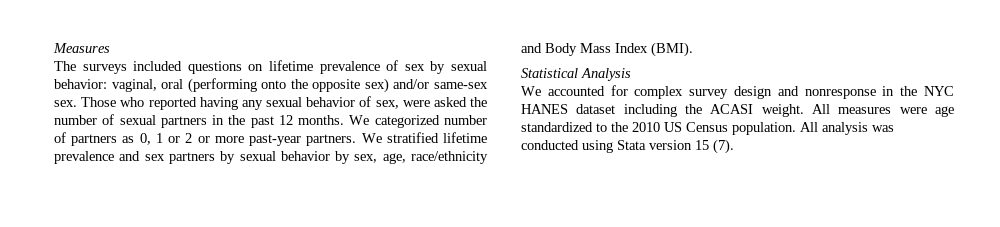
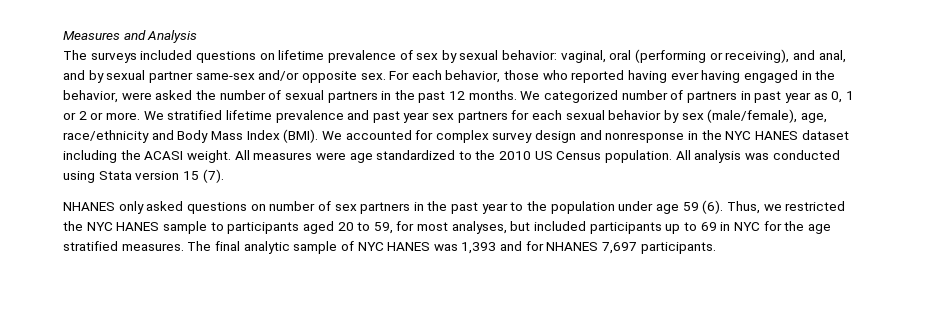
(110, 48) none -> [123,30,198,43] and Analysis
[261,78,488,93] [54,96,399,110] onto the opposite sex) and/or same-sex sex. Those who reported having any sexual behavior of sex, -> [709,49,846,63] [63,70,836,83] [63,90,118,103] or receiving), and anal, and by sexual partner same-sex and/or opposite sex. For each behavior, those who reported having ever having engaged in the behavior,
(118, 140) none -> [740,91,811,103] in past year
[214,134,357,146] more past-year partners. -> [105,112,140,120] more.
[144,151,236,164] sex partners by -> [372,110,563,123] past year sex partners for each
[354,154,378,163] sex, -> [681,109,798,123] sex (male/female),
[521,68,631,81] // Statistical Analysis // -> (319, 136) none
(734, 146) none -> [63,200,846,214] [63,221,831,234] [63,241,716,254] // NHANES only asked questions on number of sex partners in the past year to the population under age 59 (6). Thus, we restricted the NYC HANES sample to participants aged 20 to 59, for most analyses, but included participants up to 69 in NYC for the age stratified measures. The final analytic sample of NYC HANES was 1,393 and for NHANES 7,697 participants.

